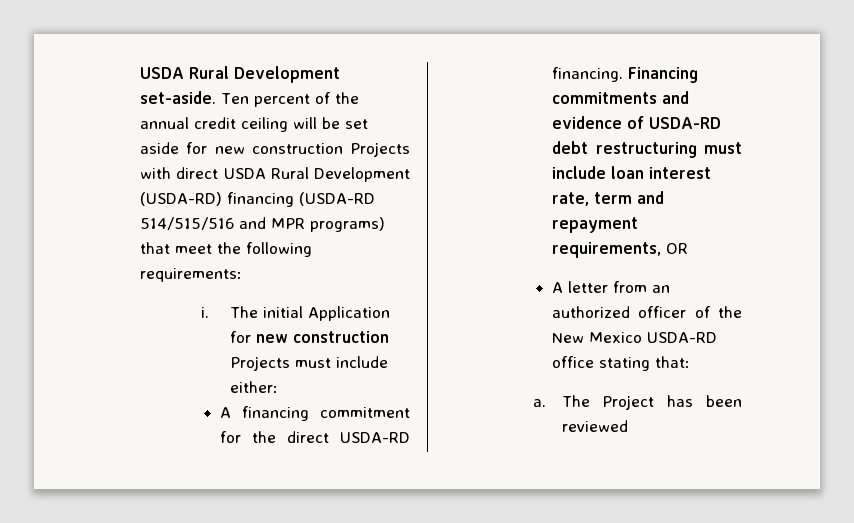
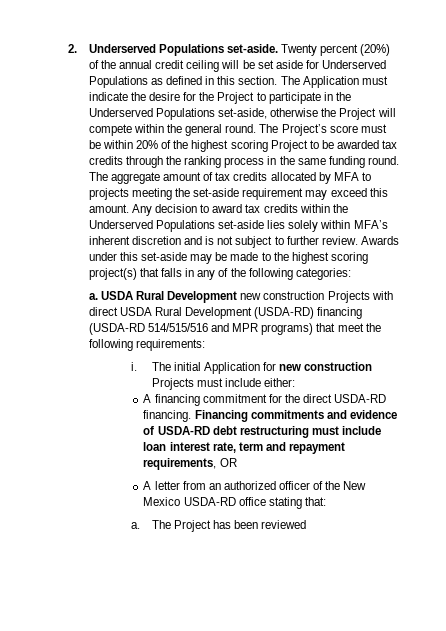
[140,66,341,83] [140,91,311,107] USDA Rural Development set-aside. Ten percent -> [67,44,391,56] 2. Underserved Populations set-aside. Twenty percent (20%)
(208, 148) none -> [321,60,386,69] [88,76,388,88] [88,92,351,104] [88,108,396,120] [88,124,387,136] [88,140,398,152] [88,156,399,168] [88,172,371,184] [88,188,388,200] [88,204,348,216] [88,220,388,232] [88,236,399,248] [88,252,368,264] [88,268,351,280] [88,291,238,303] Underserved Populations as defined in this section. The Application must indicate the desire for the Project to participate in the Underserved Populations set-aside, otherwise the Project will compete within the general round. The Project’s score must be within 20% of the highest scoring Project to be awarded tax credits through the ranking process in the same funding round. The aggregate amount of tax credits allocated by MFA to projects meeting the set-aside requirement may exceed this amount. Any decision to award tax credits within the Underserved Populations set-aside lies solely within MFA’s inherent discretion and is not subject to further review. Awards under this set-aside may be made to the highest scoring project(s) that falls in any of the following categories: // a. USDA Rural Development

